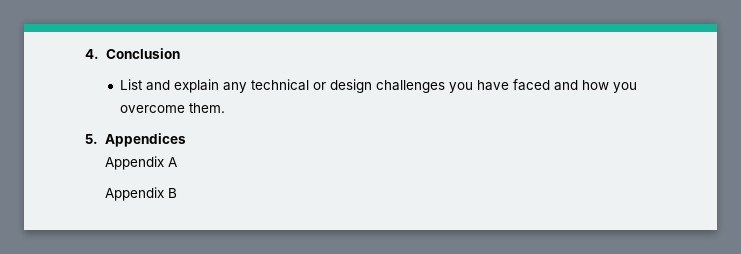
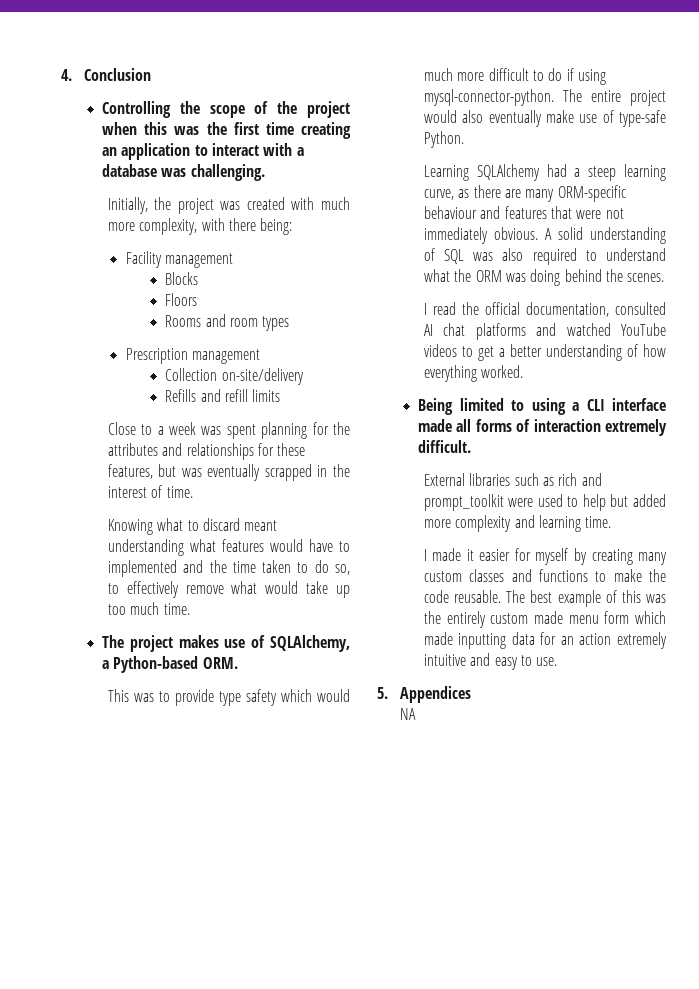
[119,79,637,93] [119,103,225,113] [85,133,187,147] [105,156,178,170] [105,187,178,201] List and explain any technical or design challenges you have faced and how you overcome them. // 5. Appendices // Appendix A // Appendix B -> [102,101,350,118] [102,122,351,139] [102,143,304,160] [102,164,265,181] [107,197,350,214] [107,218,293,235] [125,251,233,268] [165,272,199,285] [165,293,198,306] [165,314,290,331] [125,348,260,364] [165,368,304,385] [165,389,281,402] [107,422,350,439] [107,443,306,460] [107,464,350,481] [107,485,193,498] [107,518,278,535] [107,539,350,556] [107,560,350,577] [107,581,350,598] [107,602,190,615] [102,635,350,652] [102,656,238,673] [107,689,351,706] [423,68,606,85] [423,89,666,106] [423,110,666,127] [423,131,464,148] [423,164,666,181] [423,185,626,202] [423,206,624,219] [423,227,666,244] [423,248,666,265] [423,269,665,286] [423,302,666,317] [423,323,667,340] [423,344,666,361] [423,365,524,382] [418,398,666,415] [418,419,667,436] [418,440,472,453] [423,473,602,486] [423,494,666,511] [423,515,612,532] [423,548,667,565] [423,569,666,582] [423,590,666,607] [423,611,666,628] [423,632,667,649] [423,653,558,670] [377,686,472,703] [400,708,417,720] Controlling the scope of the project when this was the first time creating an application to interact with a database was challenging. // Initially, the project was created with much more complexity, with there being: // Facility management // Blocks // Floors // Rooms and room types // Prescription management // Collection on-site/delivery // Refills and refill limits // Close to a week was spent planning for the attributes and relationships for these features, but was eventually scrapped in the interest of time. // Knowing what to discard meant understanding what features would have to implemented and the time taken to do so, to effectively remove what would take up too much time. // The project makes use of SQLAlchemy, a Python-based ORM. // This was to provide type safety which would much more difficult to do if using mysql-connector-python. The entire project would also eventually make use of type-safe Python. // Learning SQLAlchemy had a steep learning curve, as there are many ORM-specific behaviour and features that were not immediately obvious. A solid understanding of SQL was also required to understand what the ORM was doing behind the scenes. // I read the official documentation, consulted AI chat platforms and watched YouTube videos to get a better understanding of how everything worked. // Being limited to using a CLI interface made all forms of interaction extremely difficult. // External libraries such as rich and prompt_toolkit were used to help but added more complexity and learning time. // I made it easier for myself by creating many custom classes and functions to make the code reusable. The best example of this was the entirely custom made menu form which made inputting data for an action extremely intuitive and easy to use. // 5. Appendices // NA

